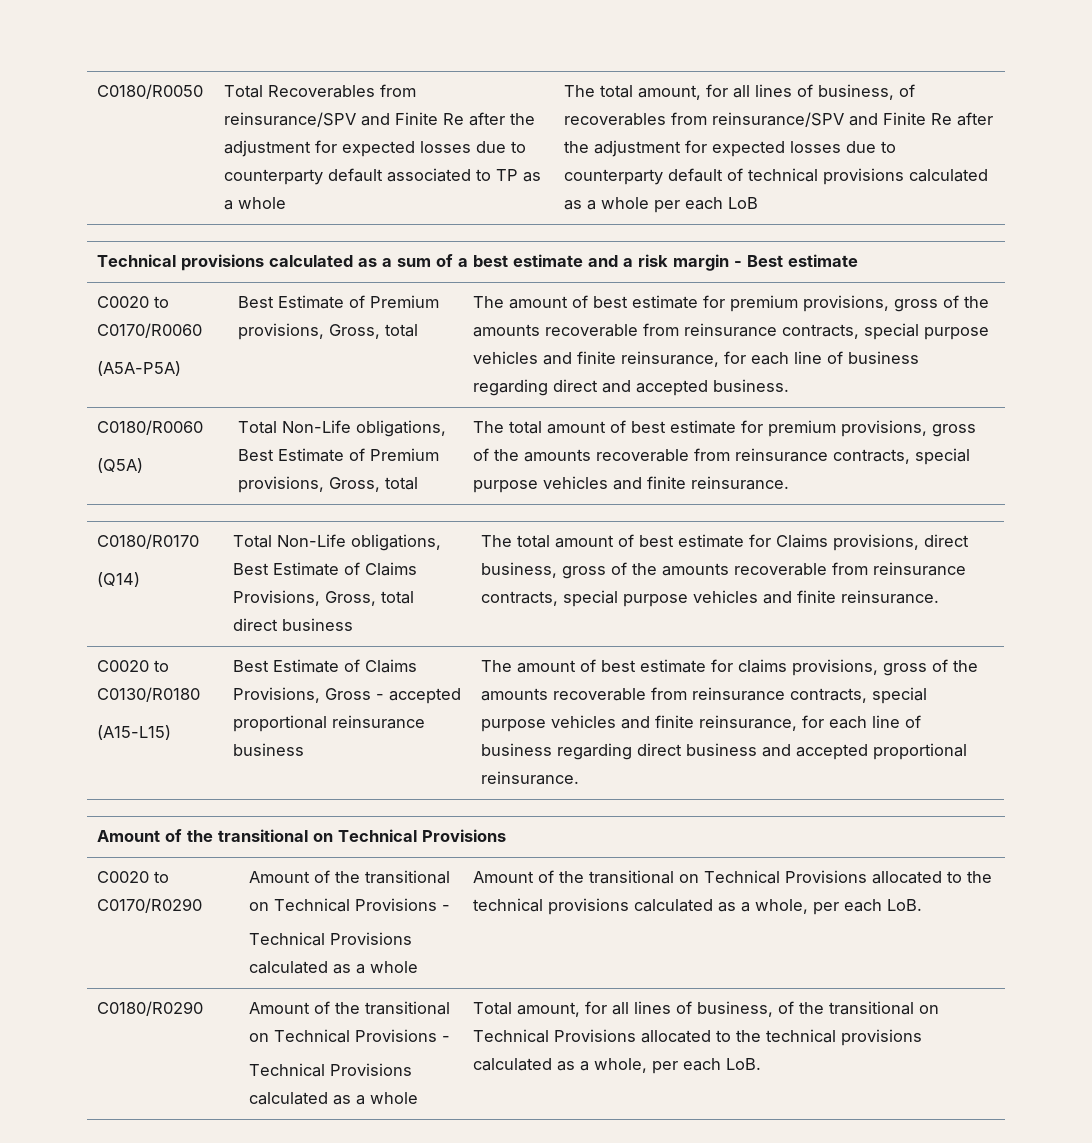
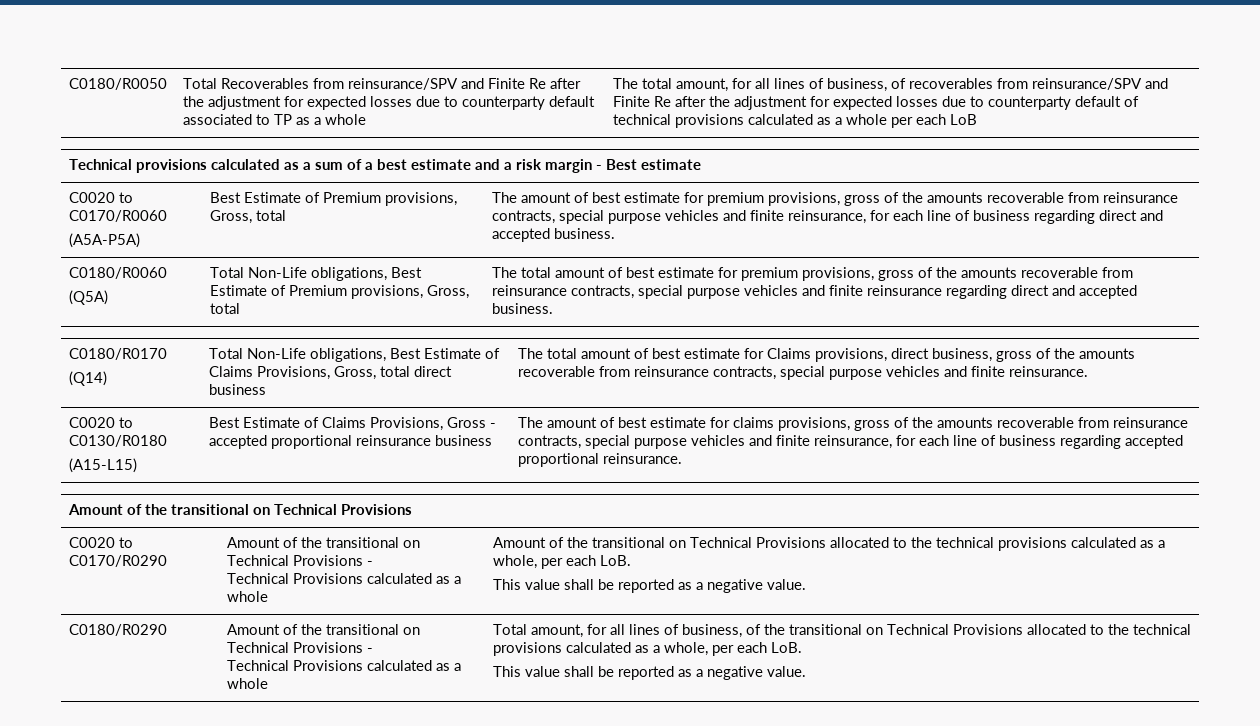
[691,476,790,490] reinsurance. -> [866,285,1137,299] [491,303,553,314] reinsurance regarding direct and accepted business.
[637,743,792,757] direct business and -> (1121, 442) none
(923, 905) none -> [492,579,806,593] // This value shall be reported as a negative value.
(762, 1064) none -> [492,666,806,680] // This value shall be reported as a negative value.

